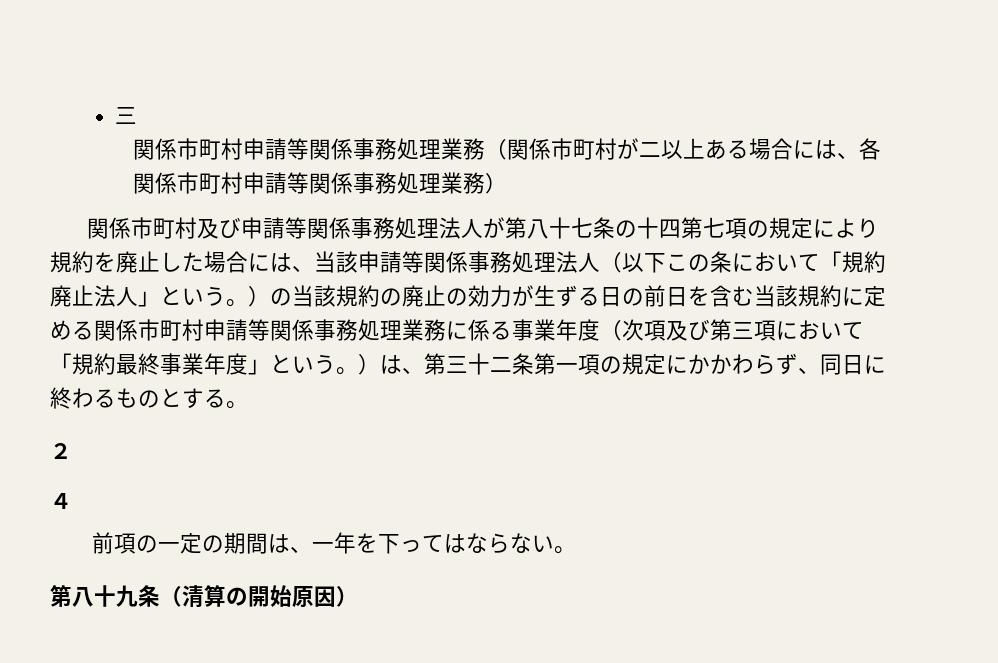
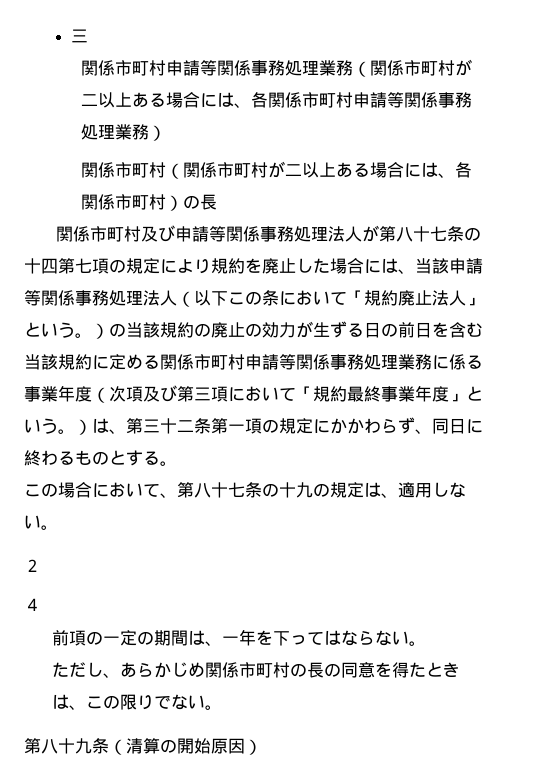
(508, 183) none -> [80,161,472,179] [80,194,217,211] // 関係市町村（関係市町村が二以上ある場合には、各関係市町村）の長
(248, 405) none -> [24,482,466,498] [24,515,58,530] // この場合において、第八十七条の十九の規定は、適用しない。
(576, 550) none -> [52,662,461,678] [52,694,223,710] // ただし、あらかじめ関係市町村の長の同意を得たときは、この限りでない。

